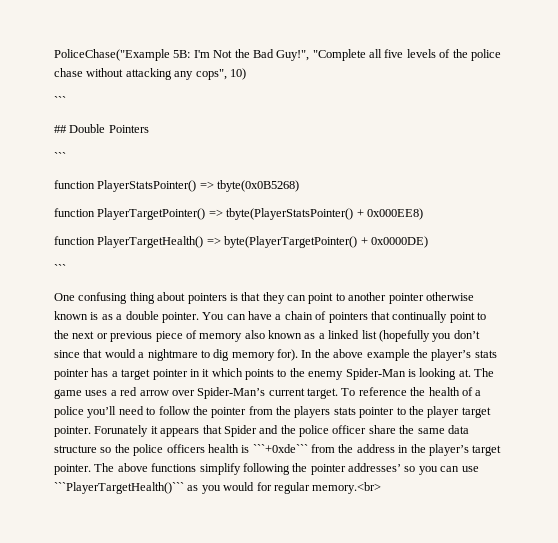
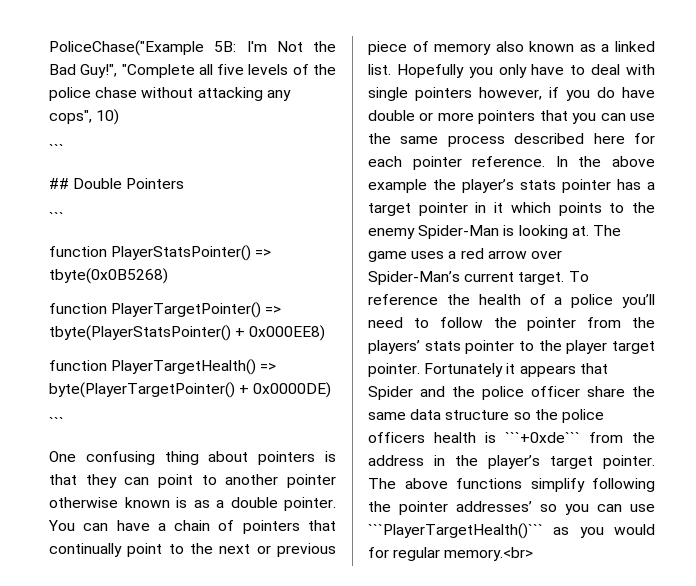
[361,330,480,342] [54,349,298,361] list (hopefully you don’t since that would a nightmare to dig memory for). -> [368,64,655,78] [368,87,655,101] [368,110,655,124] [368,133,655,147] [368,156,546,170] list. Hopefully you only have to deal with single pointers however, if you do have double or more pointers that you can use the same process described here for each pointer reference.
[294,406,331,418] players -> [368,340,420,354] players’
[94,425,149,437] Forunately -> [424,363,504,377] Fortunately

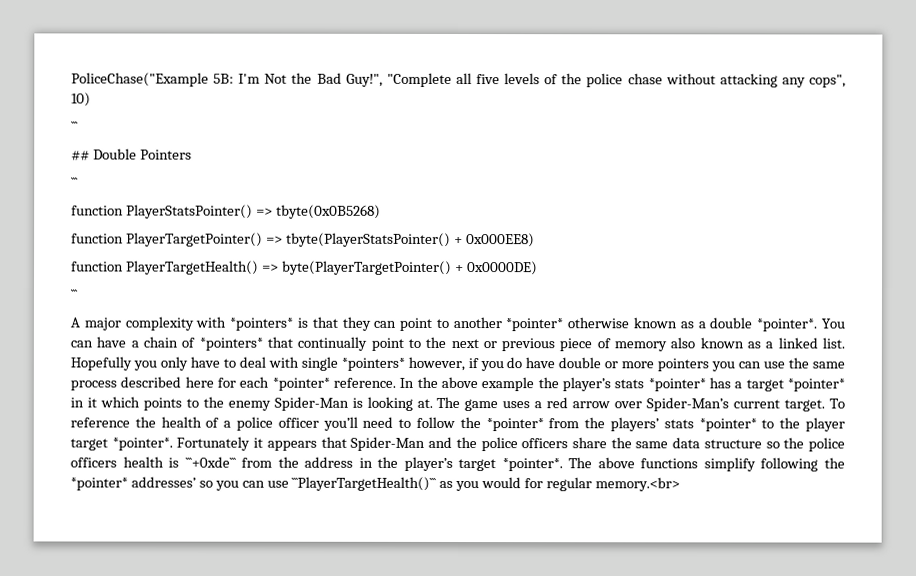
[49,451,316,465] One confusing thing about pointers -> [70,316,294,331] A major complexity with *pointers*
[286,474,336,488] pointer -> [505,318,564,332] *pointer*
[176,497,187,508] is -> (678, 323) none
[284,497,336,511] pointer. -> [756,318,818,332] *pointer*.
[242,520,300,534] pointers -> [198,337,263,351] *pointers*
[415,87,472,101] pointers -> [340,357,405,371] *pointers*
[539,110,568,121] that -> (710, 365) none
[412,156,462,170] pointer -> [271,377,330,391] *pointer*
[562,179,611,193] pointer -> [647,378,706,392] *pointer*
[418,202,468,216] pointer -> [787,378,846,392] *pointer*
(614, 301) none -> [277,417,319,428] officer
[527,317,577,331] pointer -> [485,418,544,432] *pointer*
[465,340,515,354] pointer -> [698,418,757,432] *pointer*
[368,363,420,377] pointer. -> [111,437,173,451] *pointer*.
[368,386,413,400] Spider -> [350,436,426,451] Spider-Man
[531,386,580,397] officer -> [521,438,569,449] officers
[603,455,655,469] pointer. -> [501,458,563,472] *pointer*.
[399,501,448,515] pointer -> [70,477,128,491] *pointer*

